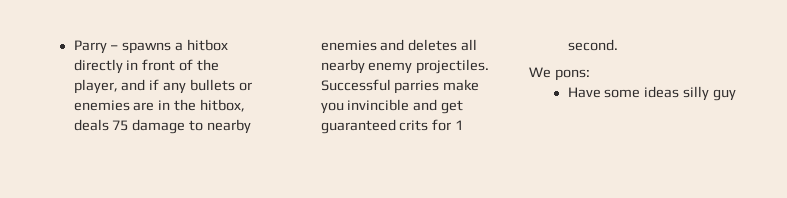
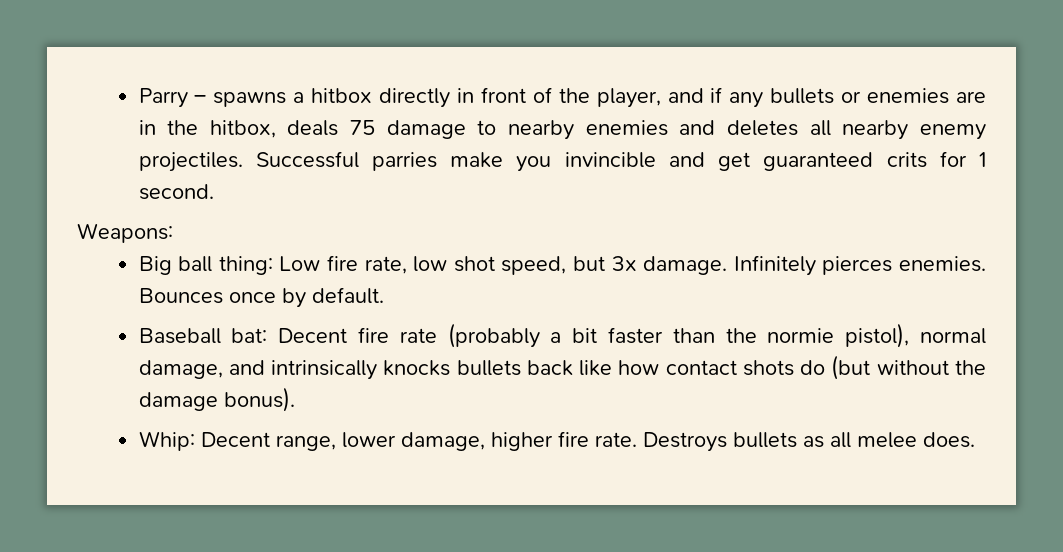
[529,67,590,81] [567,86,737,101] We pons: // Have some ideas silly guy -> [77,223,173,243] [138,255,987,276] [138,287,384,308] [138,323,986,348] [138,355,987,380] [138,387,295,412] [138,431,975,452] Weapons: // Big ball thing: Low fire rate, low shot speed, but 3x damage. Infinitely pierces enemies. Bounces once by default. // Baseball bat: Decent fire rate (probably a bit faster than the normie pistol), normal damage, and intrinsically knocks bullets back like how contact shots do (but without the damage bonus). // Whip: Decent range, lower damage, higher fire rate. Destroys bullets as all melee does.

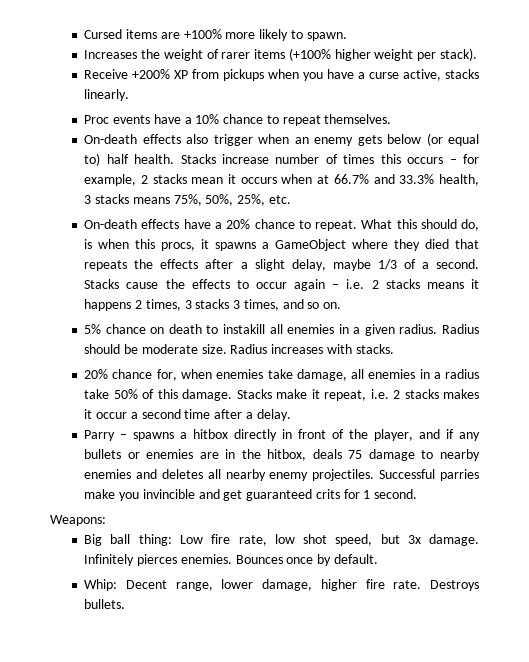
(138, 98) none -> [84,29,347,41] [84,48,478,61] [84,69,479,81] [84,89,130,101] [84,114,392,126] [84,133,480,146] [84,153,479,166] [84,174,479,186] [84,194,291,206] [84,219,479,231] [84,239,479,251] [84,259,479,271] [84,279,479,291] [84,299,342,311] [84,324,479,336] [84,344,394,354] [84,369,479,381] [84,389,480,401] [84,409,291,421] Cursed items are +100% more likely to spawn. // Increases the weight of rarer items (+100% higher weight per stack). // Receive +200% XP from pickups when you have a curse active, stacks linearly. // Proc events have a 10% chance to repeat themselves. // On-death effects also trigger when an enemy gets below (or equal to) half health. Stacks increase number of times this occurs – for example, 2 stacks mean it occurs when at 66.7% and 33.3% health, 3 stacks means 75%, 50%, 25%, etc. // On-death effects have a 20% chance to repeat. What this should do, is when this procs, it spawns a GameObject where they died that repeats the effects after a slight delay, maybe 1/3 of a second. Stacks cause the effects to occur again – i.e. 2 stacks means it happens 2 times, 3 stacks 3 times, and so on. // 5% chance on death to instakill all enemies in a given radius. Radius should be moderate size. Radius increases with stacks. // 20% chance for, when enemies take damage, all enemies in a radius take 50% of this damage. Stacks make it repeat, i.e. 2 stacks makes it occur a second time after a delay. //
[138,323,986,348] [138,355,987,380] [138,387,295,412] // Baseball bat: Decent fire rate (probably a bit faster than the normie pistol), normal damage, and intrinsically knocks bullets back like how contact shots do (but without the damage bonus). -> (378, 559) none
[732,432,975,448] bullets as all melee does. -> [84,599,126,609] bullets.

